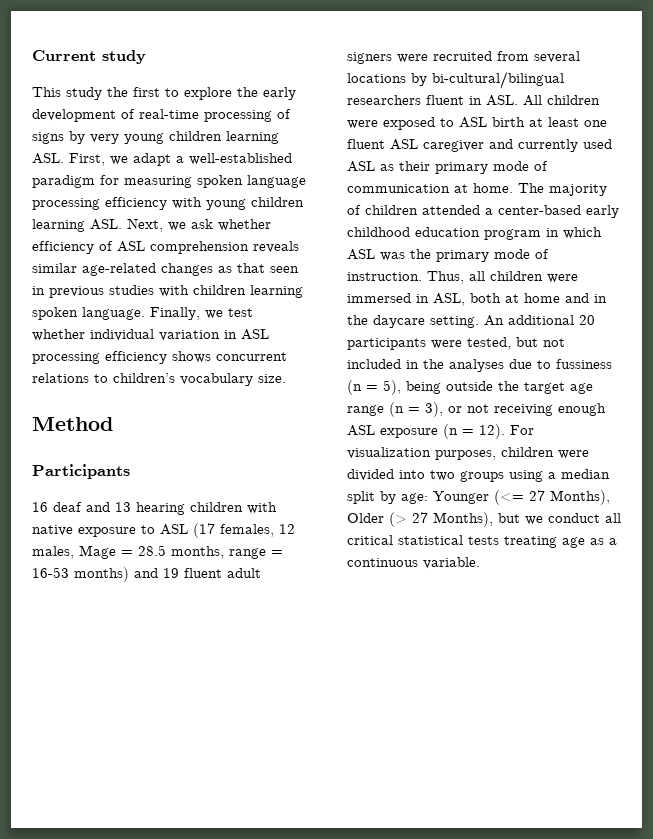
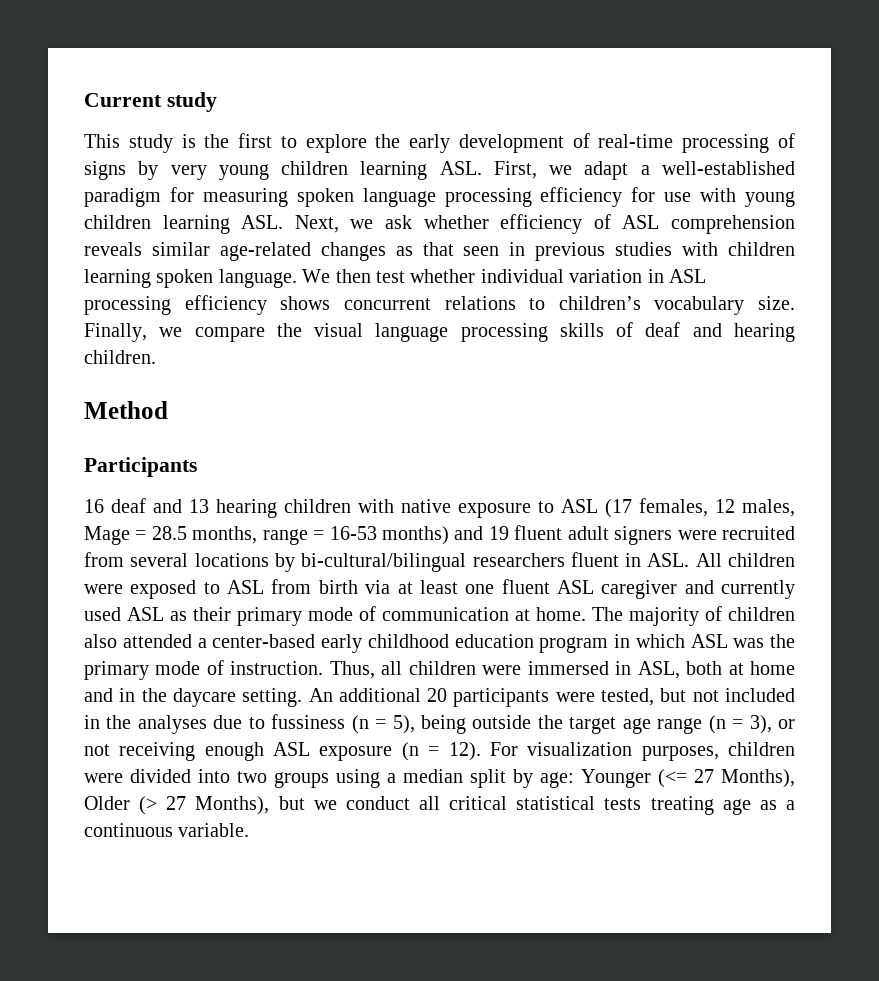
(102, 93) none -> [181,134,196,148] is
(167, 203) none -> [631,187,692,202] for use
[150,307,223,320] Finally, we -> [302,269,371,283] We then
(286, 378) none -> [84,322,795,342] [84,350,156,364] Finally, we compare the visual language processing skills of deaf and hearing children.
[492,117,525,127] birth -> [271,579,391,594] from birth via
(418, 210) none -> [84,634,117,648] also

